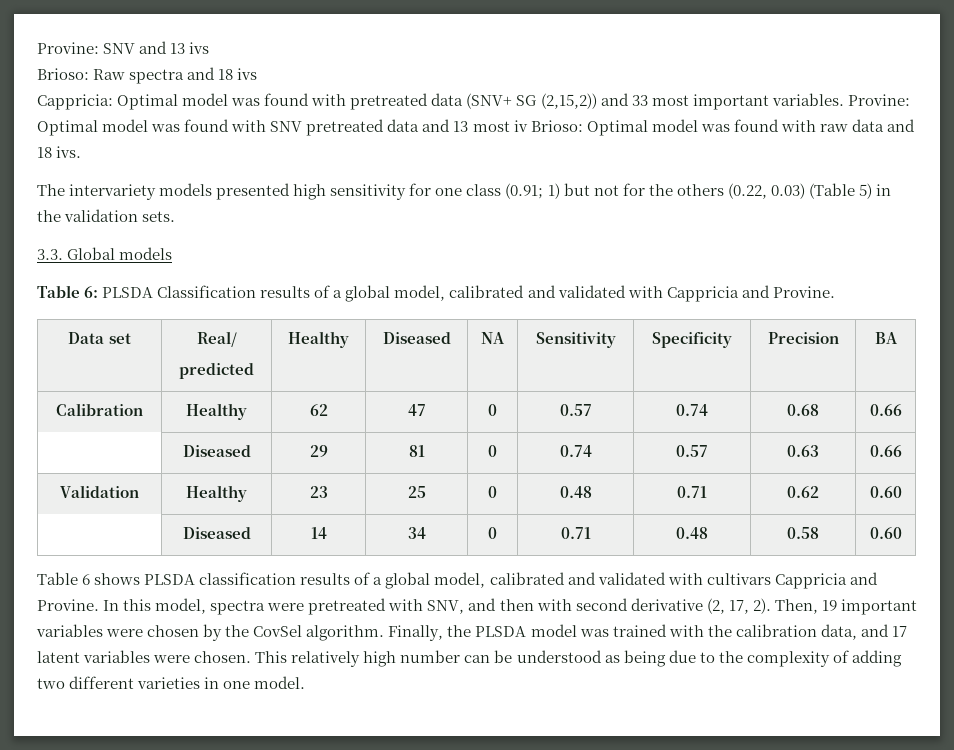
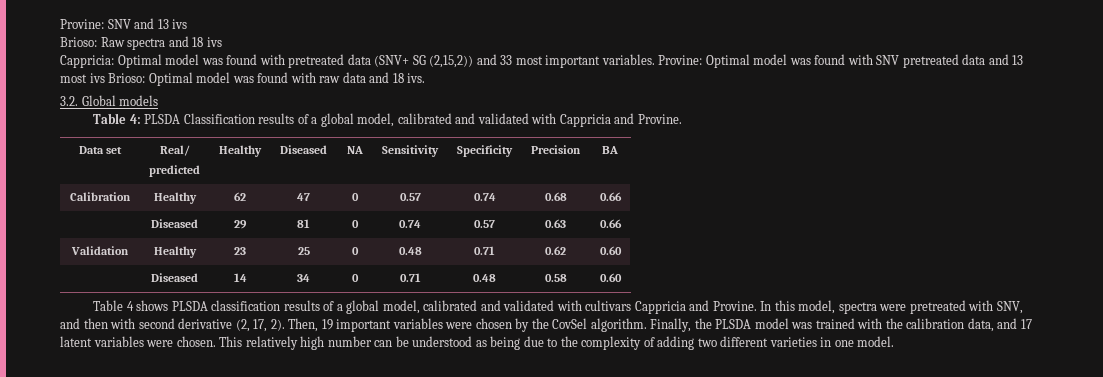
[513,120,528,132] iv -> [89,73,105,83] ivs
[37,183,891,200] [37,209,176,222] [37,249,63,260] The intervariety models presented high sensitivity for one class (0.91; 1) but not for the others (0.22, 0.03) (Table 5) in the validation sets. // 3.3. -> [60,96,78,106] 3.2.
[84,286,99,298] 6: -> [129,114,141,124] 4:
[82,574,91,585] 6 -> [126,301,134,311] 4

